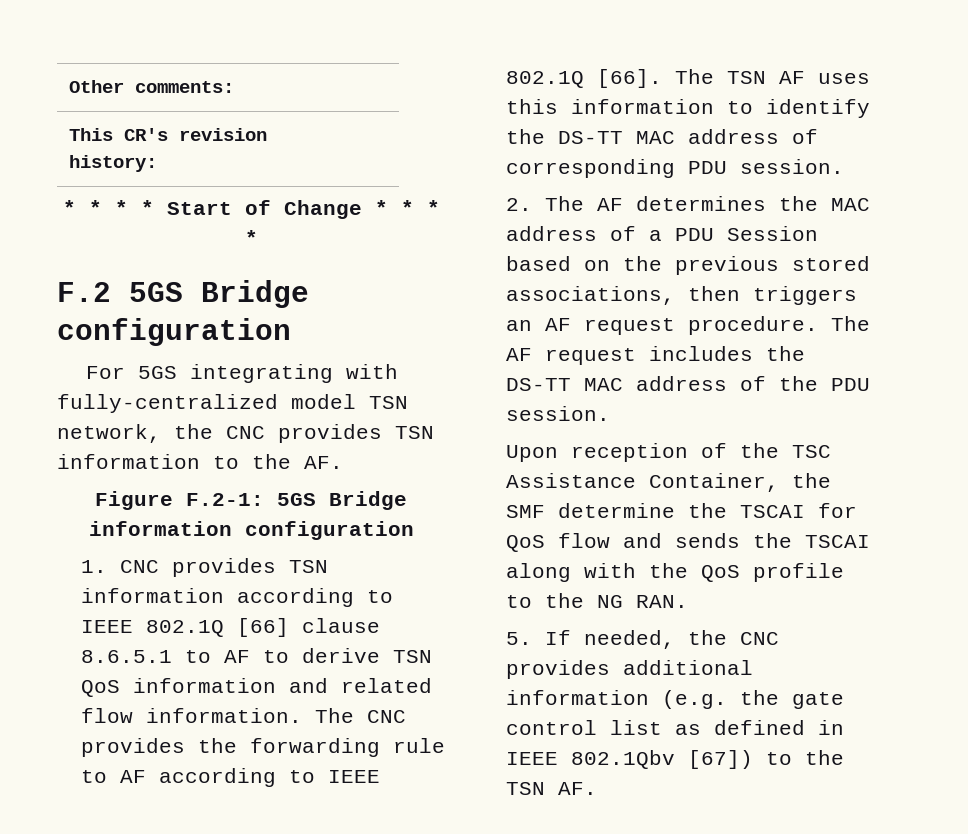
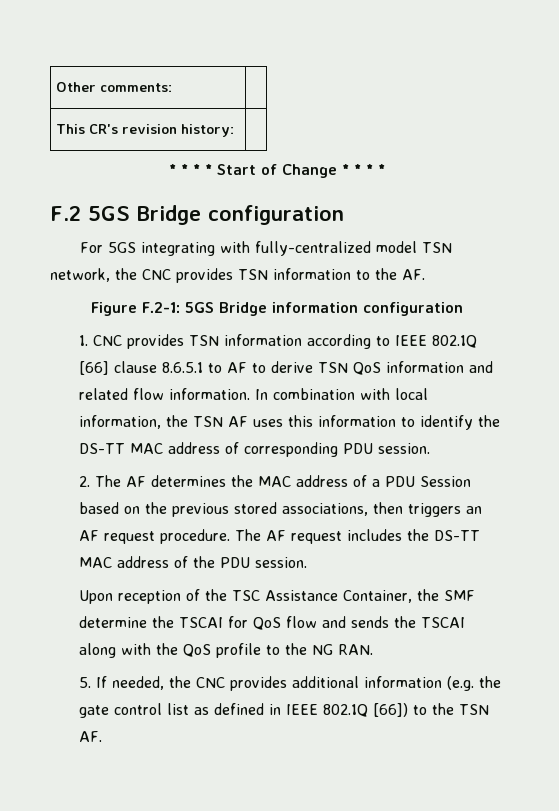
[314,708,406,723] [80,738,445,757] [80,768,380,787] [505,69,714,88] The CNC provides the forwarding rule to AF according to IEEE 802.1Q [66]. The -> [254,388,428,400] [78,415,188,429] In combination with local information, the
[570,750,753,769] 802.1Qbv [67]) -> [322,703,408,717] 802.1Q [66])

